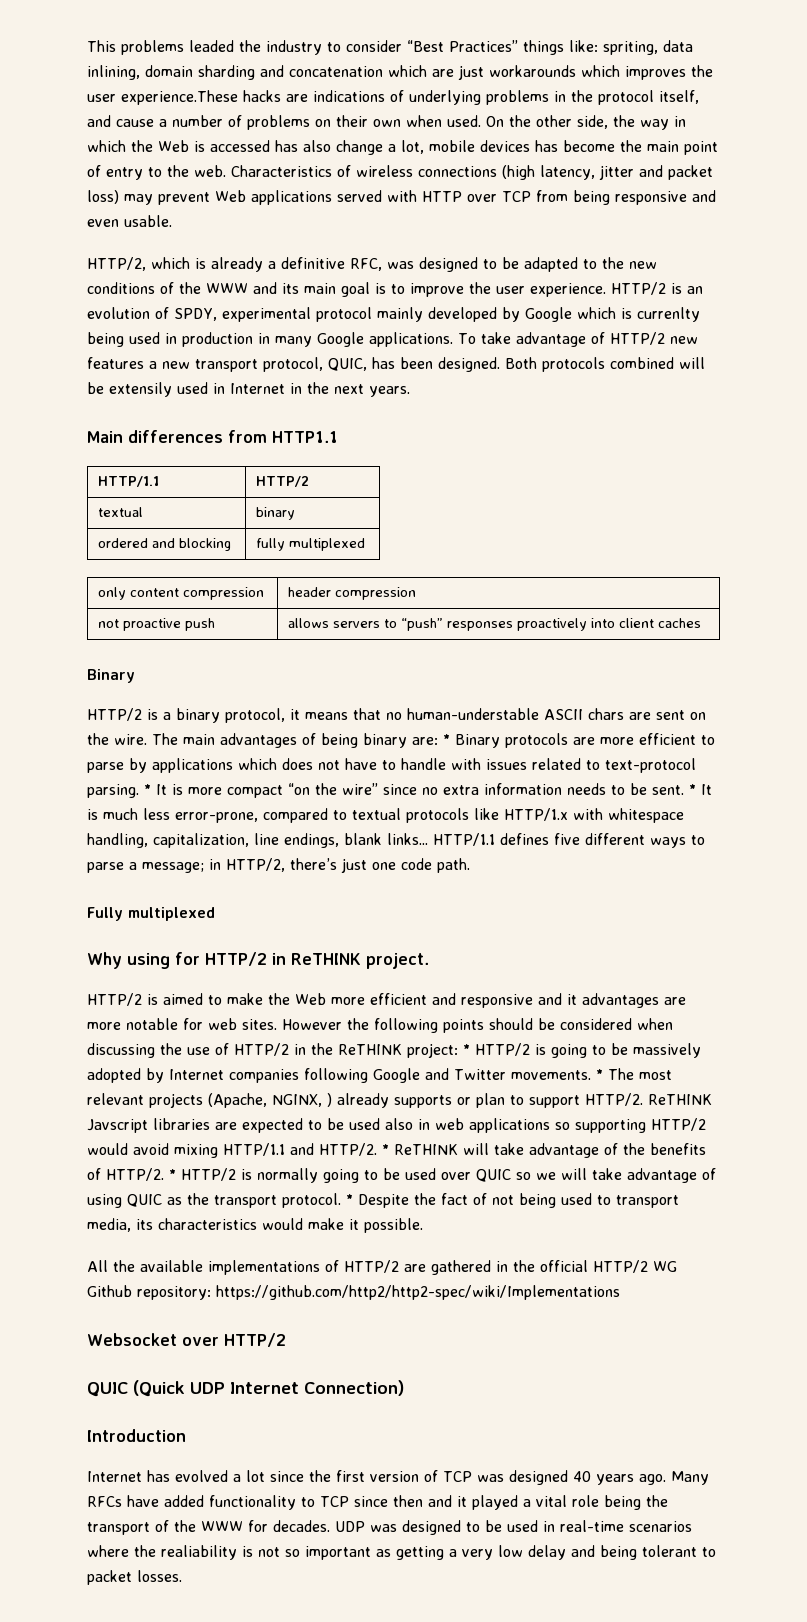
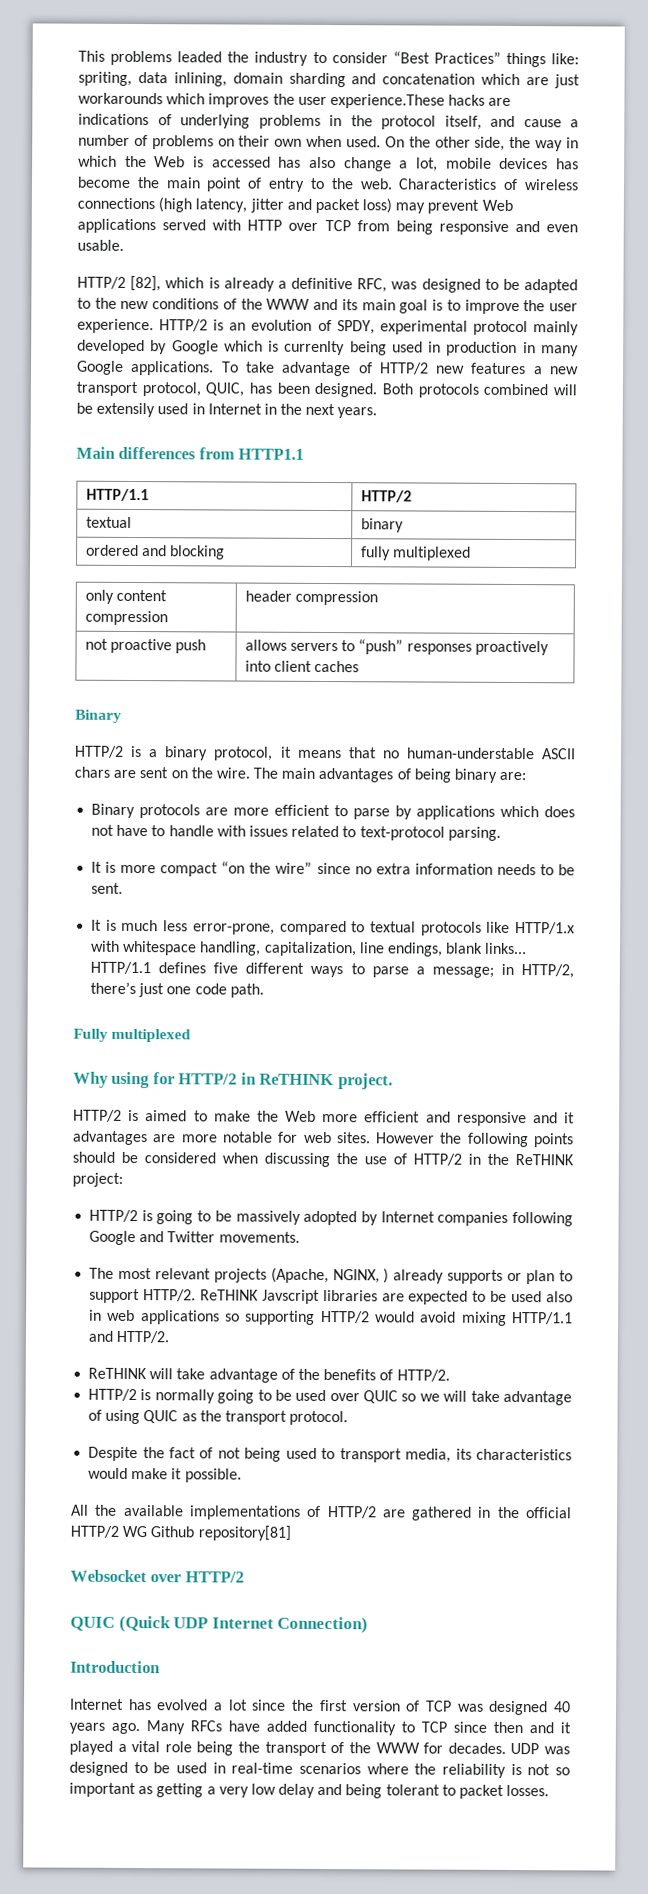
[87,257,146,271] HTTP/2, -> [77,275,162,292] HTTP/2 [82],
[443,734,450,745] * -> (527, 776) //
[144,784,151,795] * -> (501, 833) //
[689,784,696,795] * -> (124, 888) //
[463,1044,470,1055] * -> (123, 1179) //
[595,1069,603,1080] * -> (300, 1237) //
[382,1144,389,1155] * -> (170, 1337) //
[169,1169,176,1180] * -> (450, 1375) //
[346,1194,353,1205] * -> (349, 1418) //
[137,1285,620,1300] repository: https://github.com/http2/http2-spec/wiki/Implementations -> [197,1525,291,1541] repository[81]
[161,1545,237,1560] realiability -> [442,1763,506,1778] reliability

